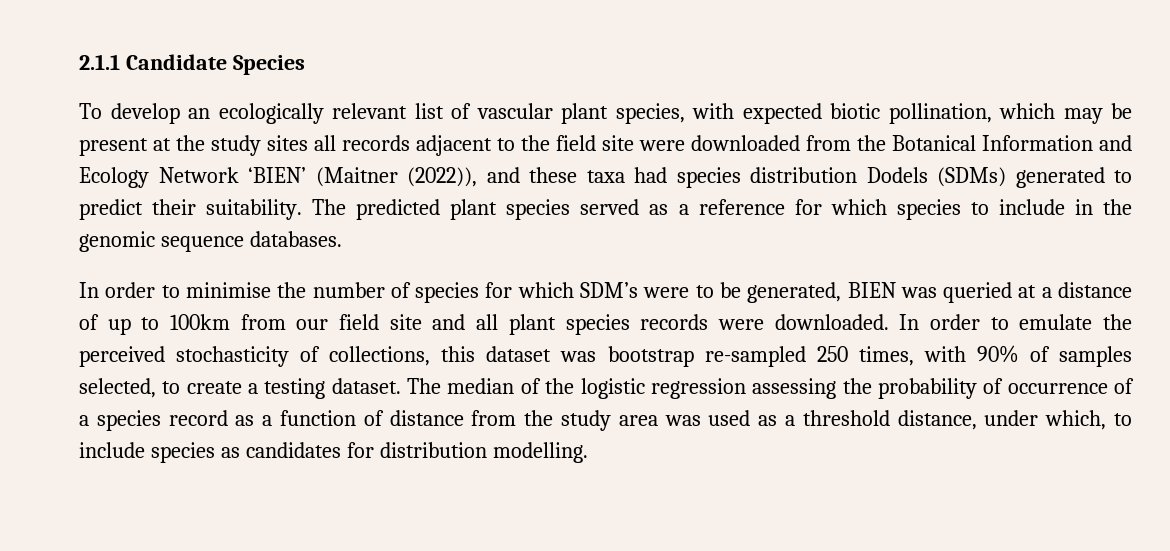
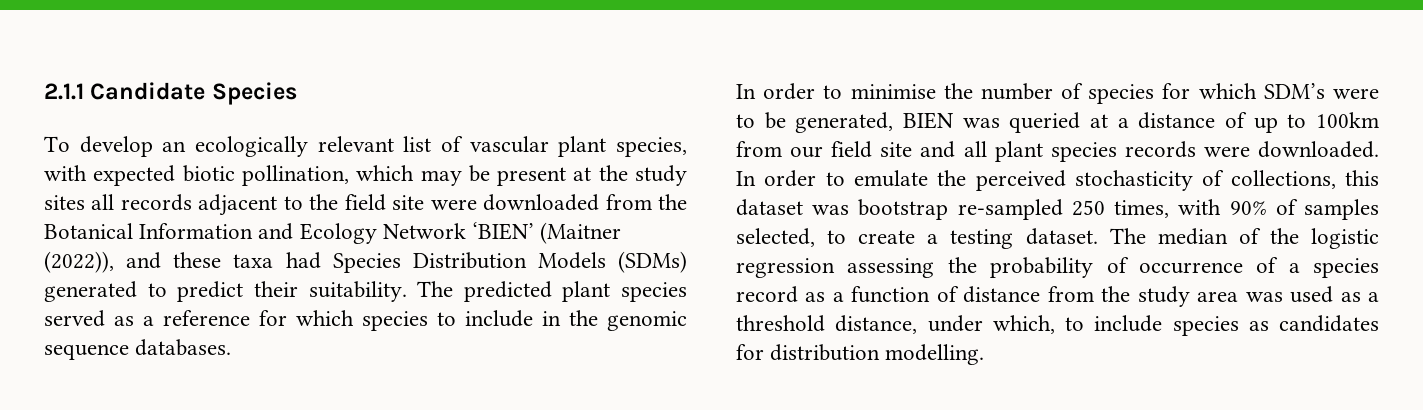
[676,167,928,188] species distribution Dodels -> [332,252,606,273] Species Distribution Models

